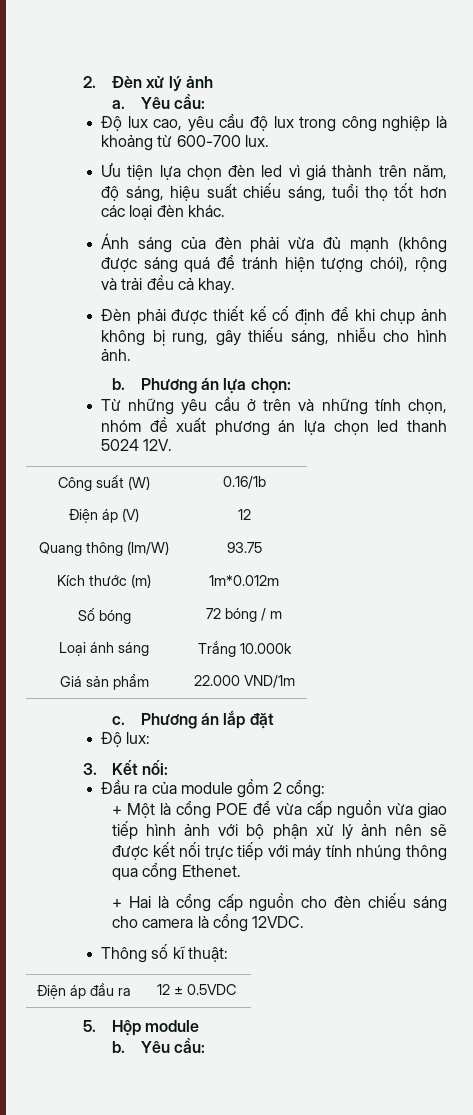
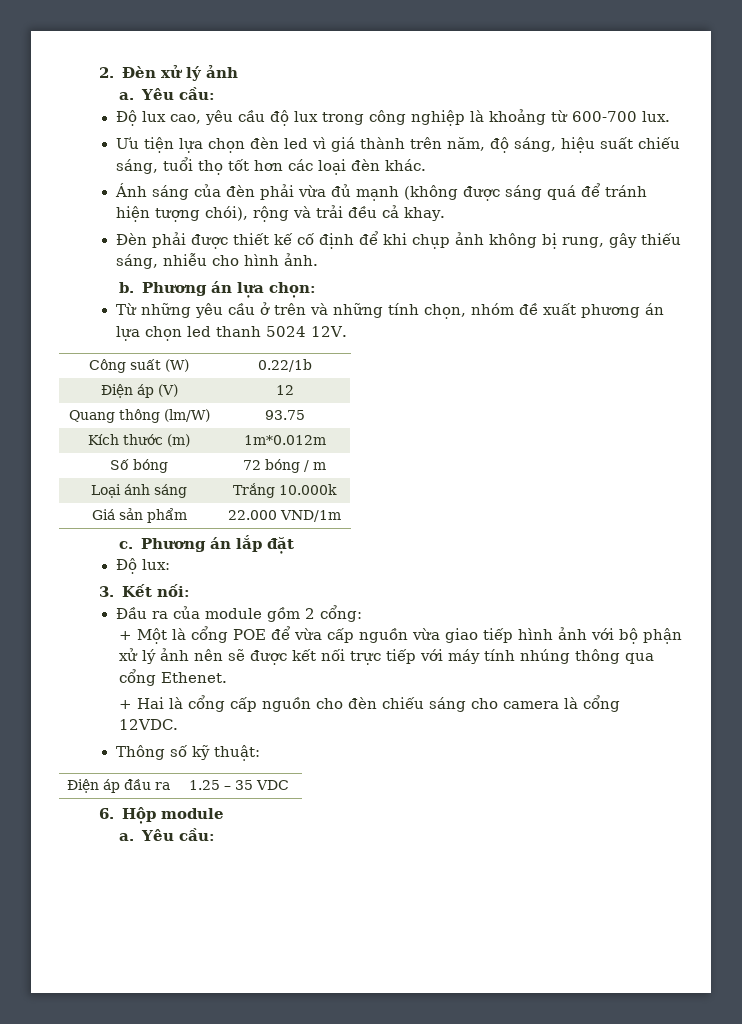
[222,476,266,489] 0.16/1b -> [257,359,312,372] 0.22/1b
[172,946,185,959] kĩ -> [191,745,210,760] kỹ
[157,984,237,995] [83,1020,97,1032] 12 ± 0.5VDC // 5. -> [189,780,290,790] [99,808,115,819] 1.25 – 35 VDC // 6.
[112,1041,126,1053] b. -> [119,833,135,841] a.

